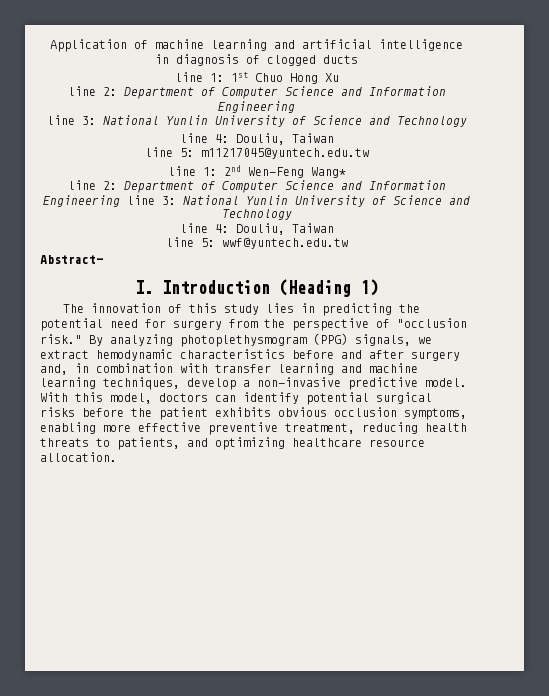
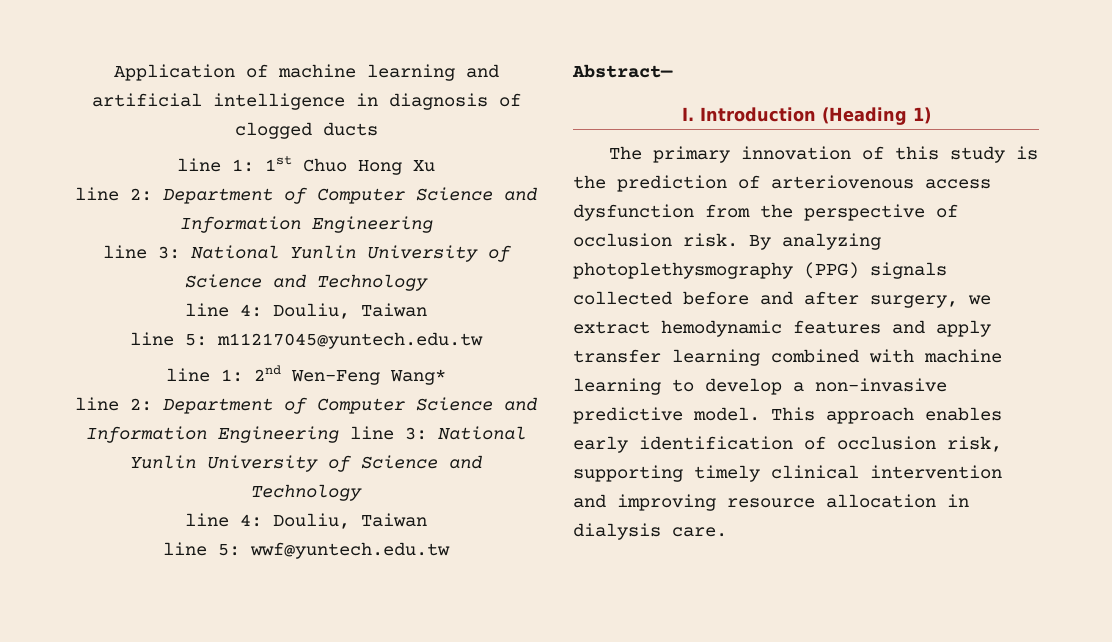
(84, 308) none -> [652,146,730,163] primary
[265,303,420,316] [40,318,467,331] [40,333,432,347] [40,349,460,361] [40,363,418,375] [40,377,180,390] lies in predicting the potential need for surgery from the perspective of "occlusion risk." By analyzing photoplethysmogram (PPG) signals, we extract hemodynamic characteristics before and after surgery and, in combination with transfer learning and machine learning techniques, -> [1015,146,1038,160] [573,175,991,192] [573,204,958,221] [573,233,881,250] [573,262,947,279] [573,291,991,308] [573,320,991,337] [573,349,1002,366] [573,378,694,395] is the prediction of arteriovenous access dysfunction from the perspective of occlusion risk. By analyzing photoplethysmography (PPG) signals collected before and after surgery, we extract hemodynamic features and apply transfer learning combined with machine learning to
[40,392,432,405] [40,407,467,420] [40,422,467,435] [40,437,425,450] [40,452,117,462] With this model, doctors can identify potential surgical risks before the patient exhibits obvious occlusion symptoms, enabling more effective preventive treatment, reducing health threats to patients, and optimizing healthcare resource allocation. -> [771,407,1002,424] [573,436,1002,453] [573,465,1002,482] [573,494,969,511] [573,523,727,540] This approach enables early identification of occlusion risk, supporting timely clinical intervention and improving resource allocation in dialysis care.

